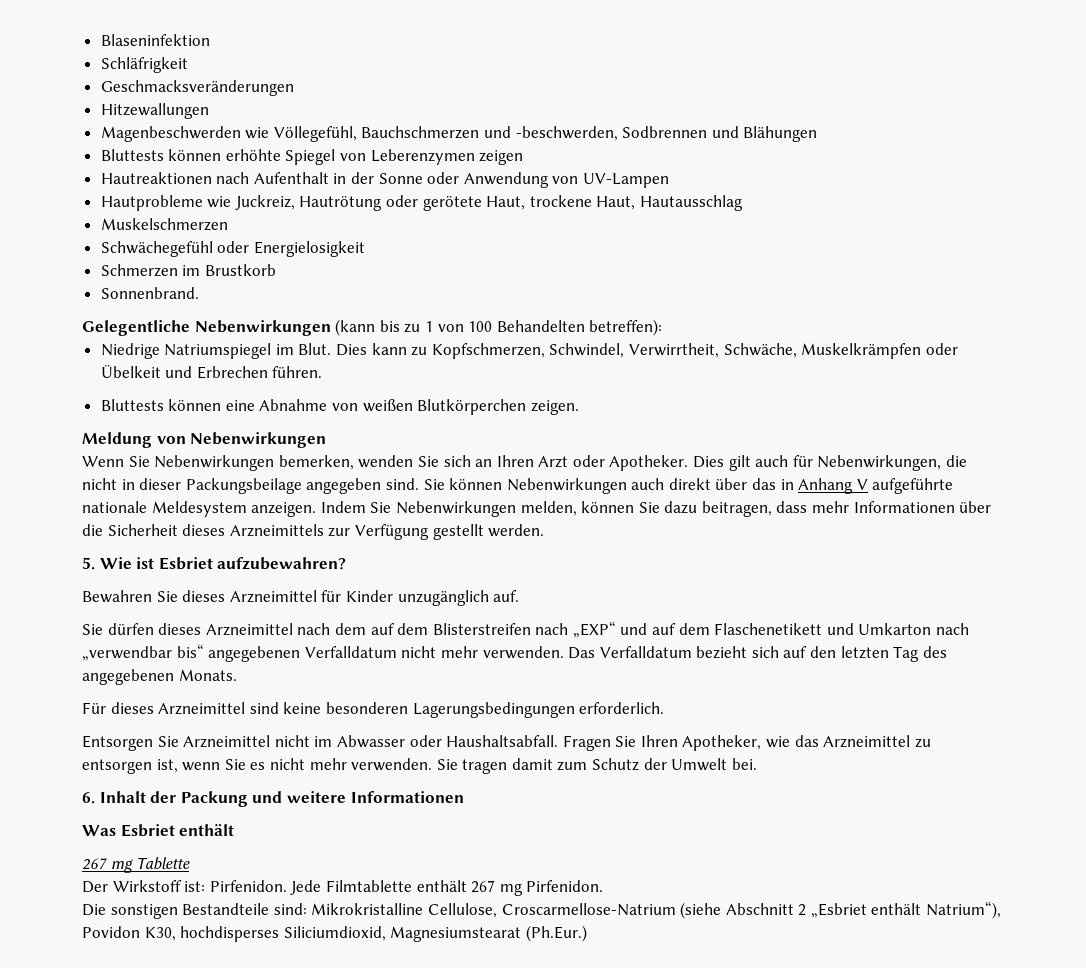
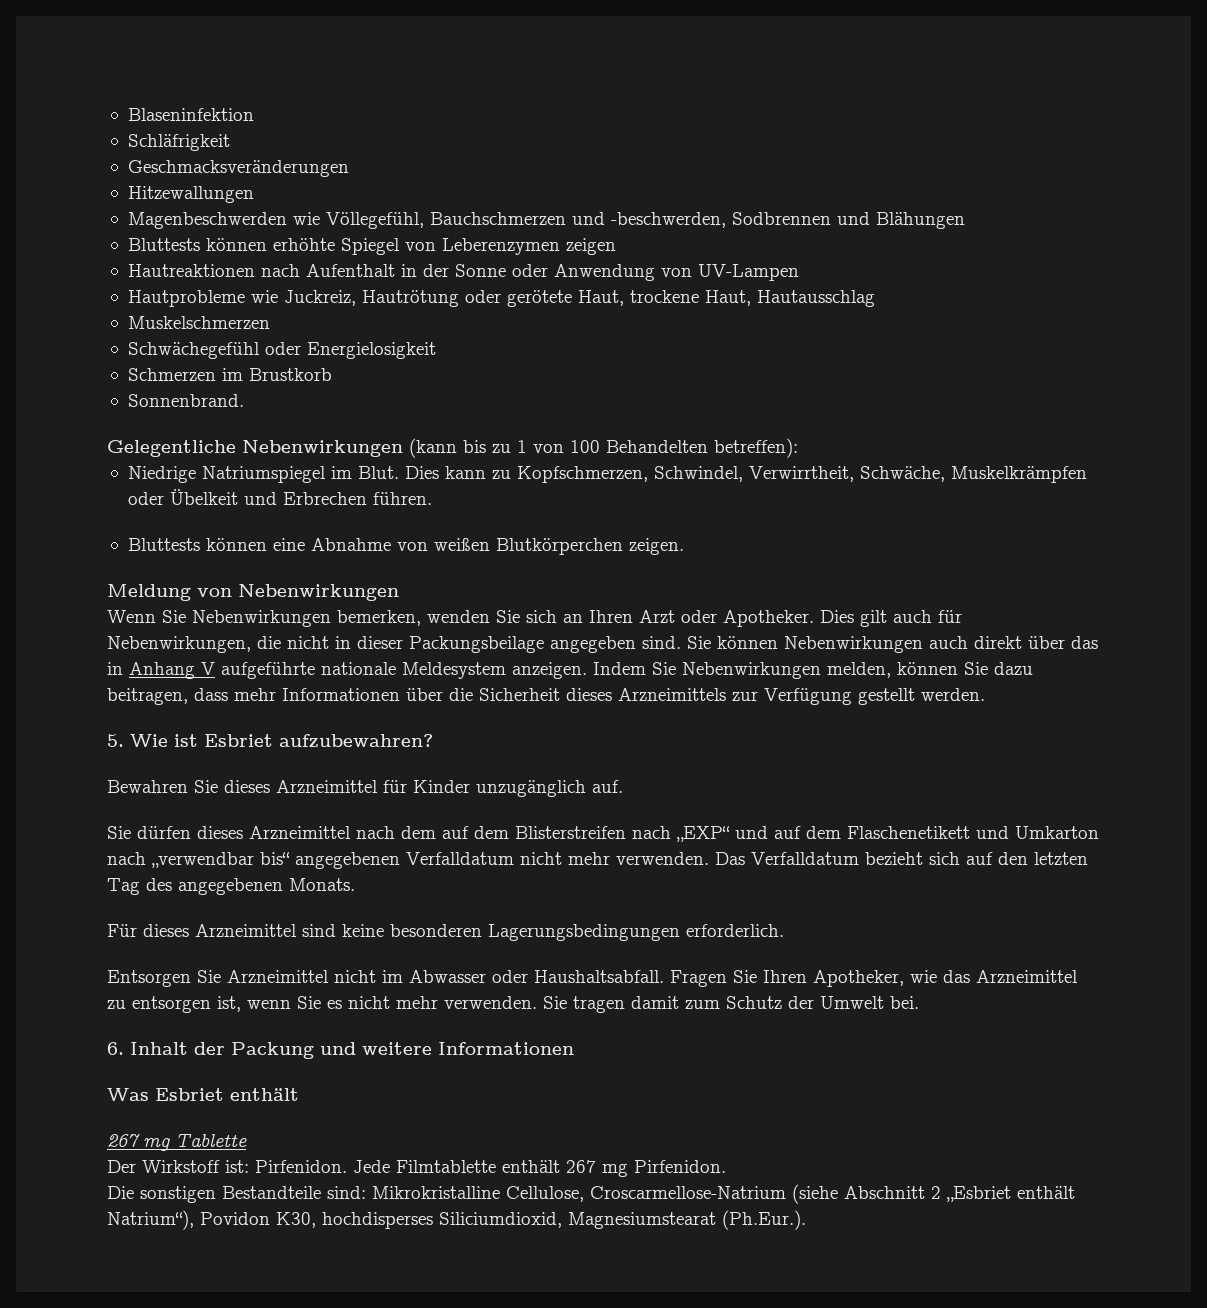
[525,925,587,942] (Ph.Eur.) -> [722,1210,806,1230] (Ph.Eur.).

